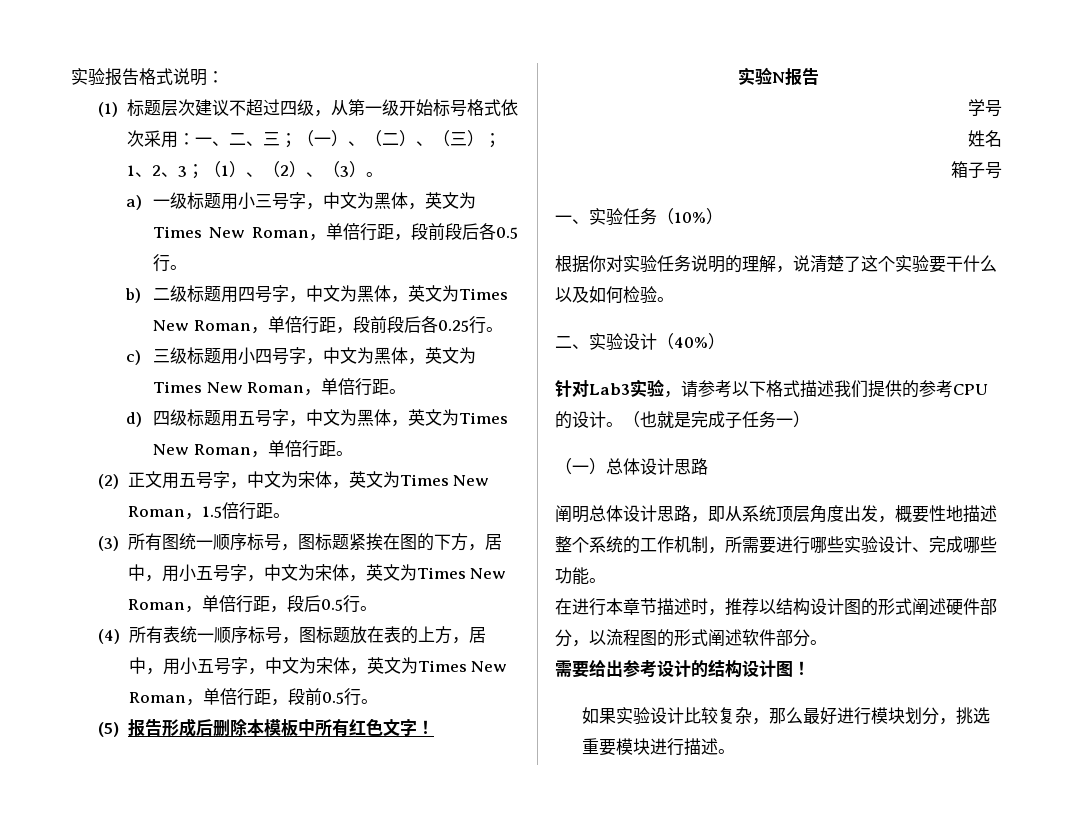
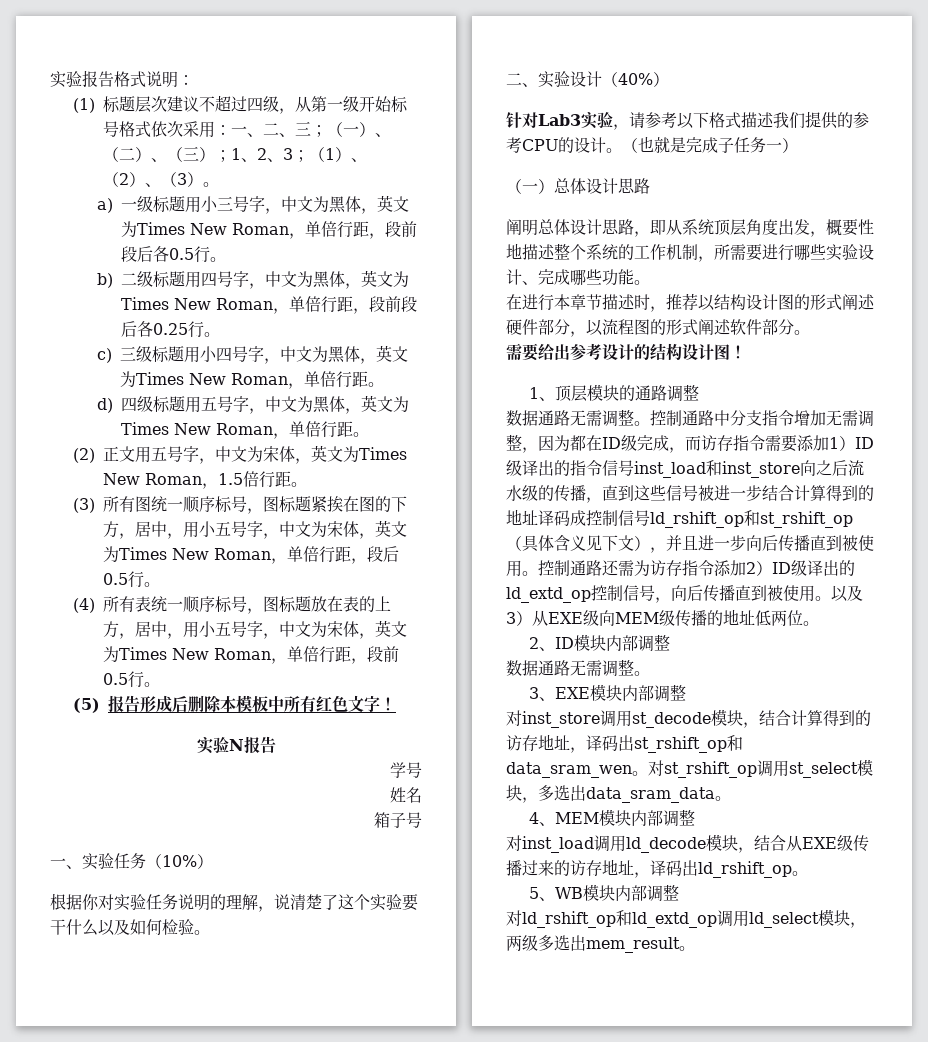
[582,707,991,725] [582,738,719,756] 如果实验设计比较复杂，那么最好进行模块划分，挑选重要模块进行描述 -> [529,384,700,402] [506,409,874,427] [506,434,874,453] [506,460,864,478] [506,485,874,503] [506,509,853,528] [506,535,874,553] [506,560,855,577] [506,585,863,603] [506,609,819,627] [529,634,671,652] [506,659,650,677] [529,684,687,702] [506,709,871,728] [506,734,743,753] [506,759,873,778] [506,785,731,803] [529,809,696,827] [506,834,869,853] [506,859,808,878] [529,884,680,902] [506,909,866,928] [506,935,680,953] 1、顶层模块的通路调整 // 数据通路无需调整。控制通路中分支指令增加无需调整，因为都在ID级完成，而访存指令需要添加1）ID级译出的指令信号inst_load和inst_store向之后流水级的传播，直到这些信号被进一步结合计算得到的地址译码成控制信号ld_rshift_op和st_rshift_op（具体含义见下文），并且进一步向后传播直到被使用。控制通路还需为访存指令添加2）ID级译出的ld_extd_op控制信号，向后传播直到被使用。以及3）从EXE级向MEM级传播的地址低两位。 // 2、ID模块内部调整 // 数据通路无需调整。 // 3、EXE模块内部调整 // 对inst_store调用st_decode模块，结合计算得到的访存地址，译码出st_rshift_op和data_sram_wen。对st_rshift_op调用st_select模块，多选出data_sram_data。 // 4、MEM模块内部调整 // 对inst_load调用ld_decode模块，结合从EXE级传播过来的访存地址，译码出ld_rshift_op。 // 5、WB模块内部调整 // 对ld_rshift_op和ld_extd_op调用ld_select模块，两级多选出mem_result

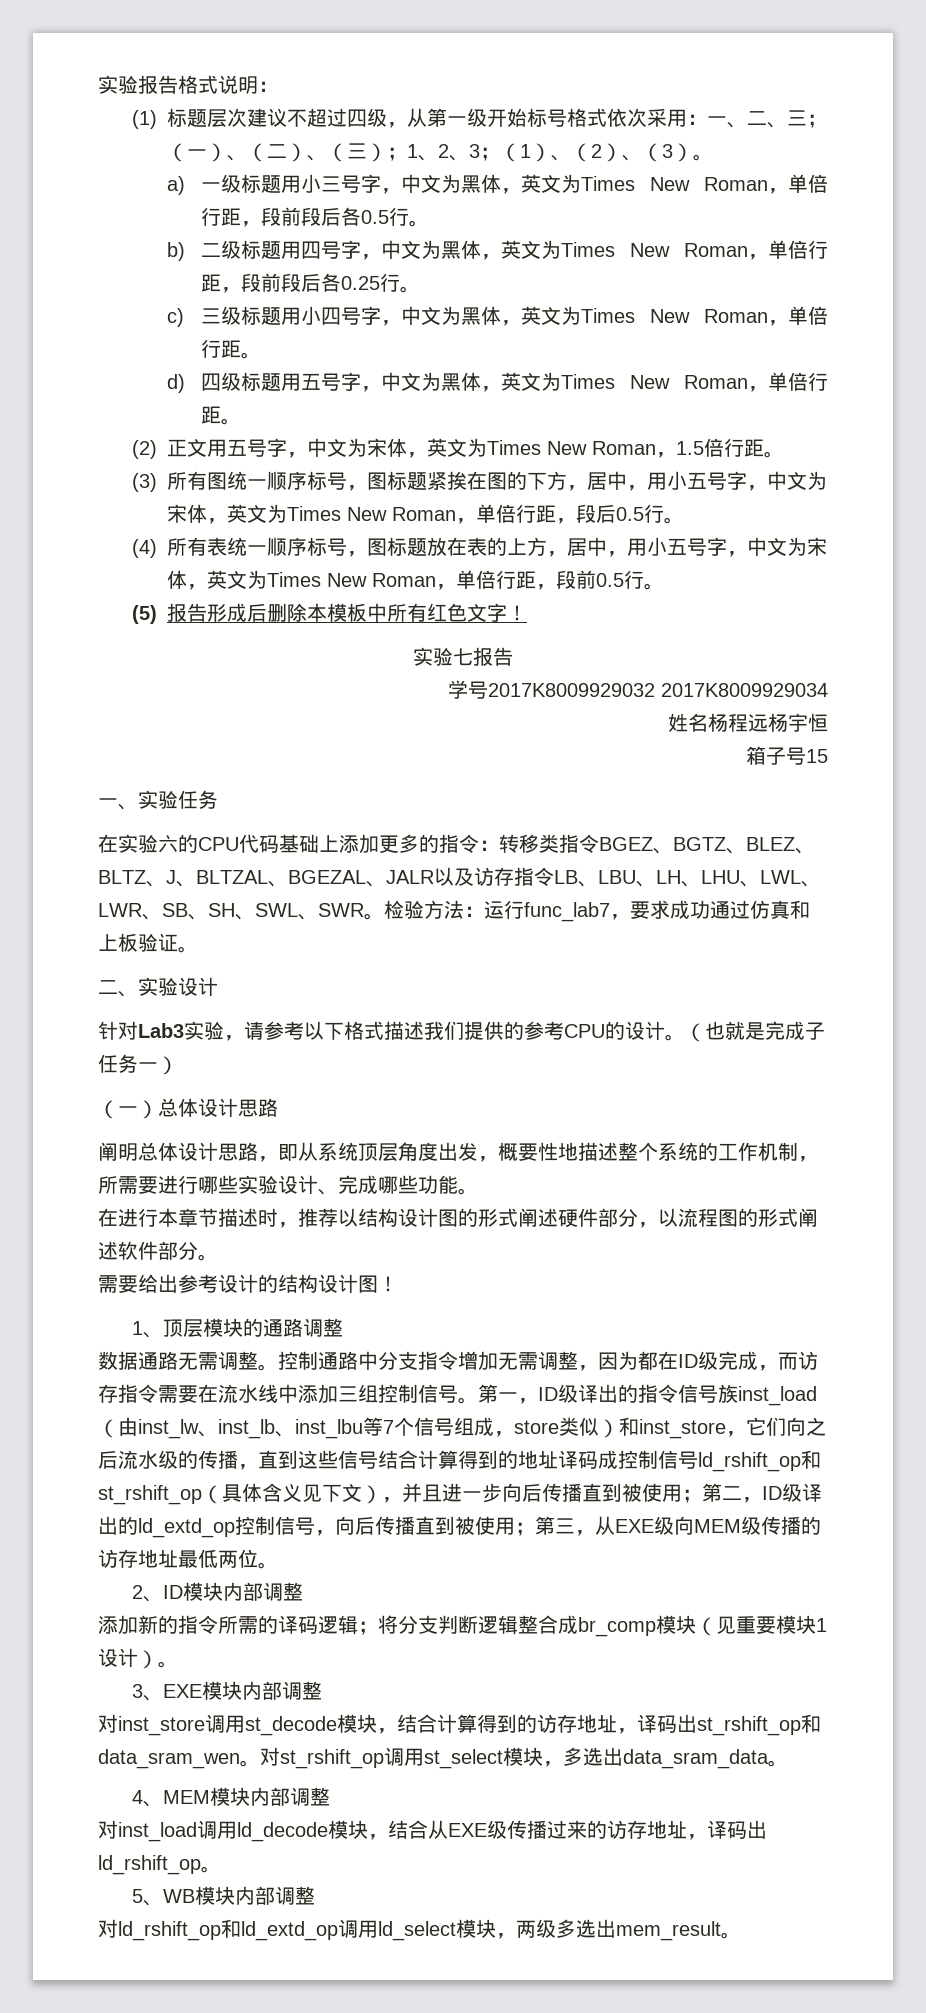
[228,739,244,751] N -> [453,648,473,666] 七
(422, 770) none -> [488,683,828,697] 2017K8009929032 2017K8009929034
(422, 795) none -> [708,713,828,732] 杨程远杨宇恒
(422, 820) none -> [806,749,828,763] 15
[146,854,213,869] [50,893,418,912] [50,919,194,936] （10%） // 根据你对实验任务说明的理解，说清楚了这个实验要干什么以及如何检验 -> [98,834,815,854] [98,867,821,887] [98,900,810,922] [98,933,178,952] // 在实验六的CPU代码基础上添加更多的指令：转移类指令BGEZ、BGTZ、BLEZ、BLTZ、J、BLTZAL、BGEZAL、JALR以及访存指令LB、LBU、LH、LHU、LWL、LWR、SB、SH、SWL、SWR。检验方法：运行func_lab7，要求成功通过仿真和上板验证
[602,72,669,87] （40%） -> (218, 986) none
[797,435,855,451] 添加1） -> [198,1384,538,1404] 在流水线中添加三组控制信号。第一，
[634,460,800,478] inst_load和inst_store -> [718,1384,817,1406] [98,1417,786,1439] 族inst_load（由inst_lw、inst_lb、inst_lbu等7个信号组成，store类似）和inst_store，它们
[698,485,762,501] 被进一步 -> (378, 1460) none
[522,560,772,576] 。控制通路还需为访存指令添加2） -> [682,1483,762,1503] ；第二，
[815,585,863,602] [506,611,532,626] 。以及3） -> [515,1516,595,1536] ；第三，
[723,609,755,625] 地址 -> [98,1549,198,1568] 访存地址最
[506,659,634,677] 数据通路无需调整 -> [98,1615,827,1637] [98,1648,158,1669] 添加新的指令所需的译码逻辑；将分支判断逻辑整合成br_comp模块（见重要模块1设计）

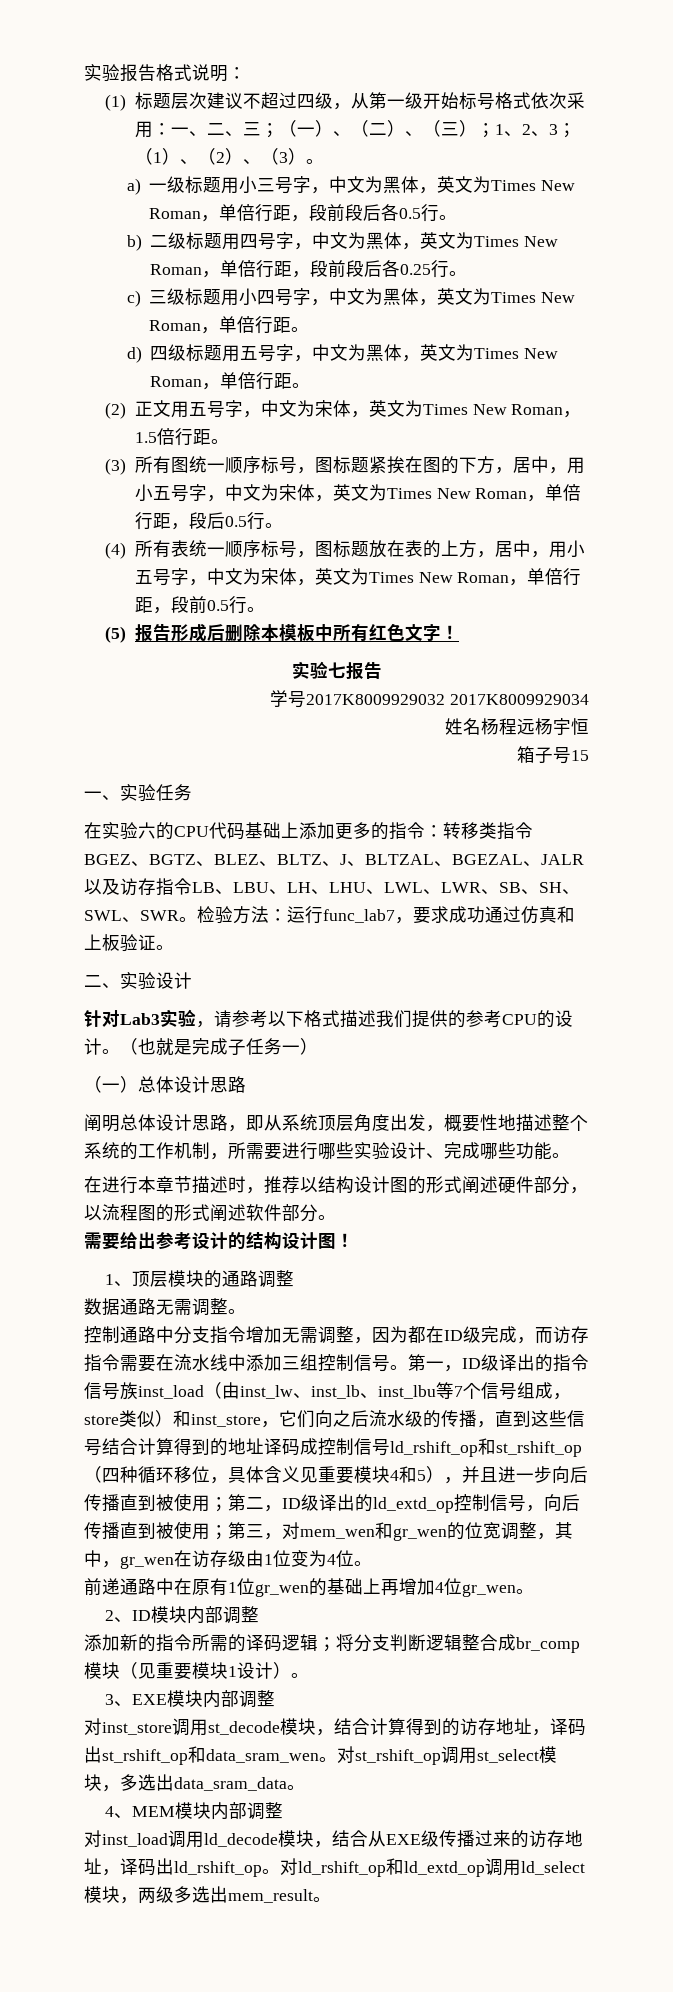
(278, 1367) none -> (246, 1311) //
[222,1483,362,1502] 具体含义见下文 -> [102,1466,426,1484] 四种循环移位，具体含义见重要模块4和5
[595,1516,821,1535] [98,1549,258,1568] 从EXE级向MEM级传播的访存地址最低两位 -> [282,1522,573,1541] [84,1550,372,1569] [84,1578,516,1597] 对mem_wen和gr_wen的位宽调整，其中，gr_wen在访存级由1位变为4位。 // 前递通路中在原有1位gr_wen的基础上再增加4位gr_wen
[132,1886,316,1906] // 5、WB模块内部调整 // -> (280, 1871) none

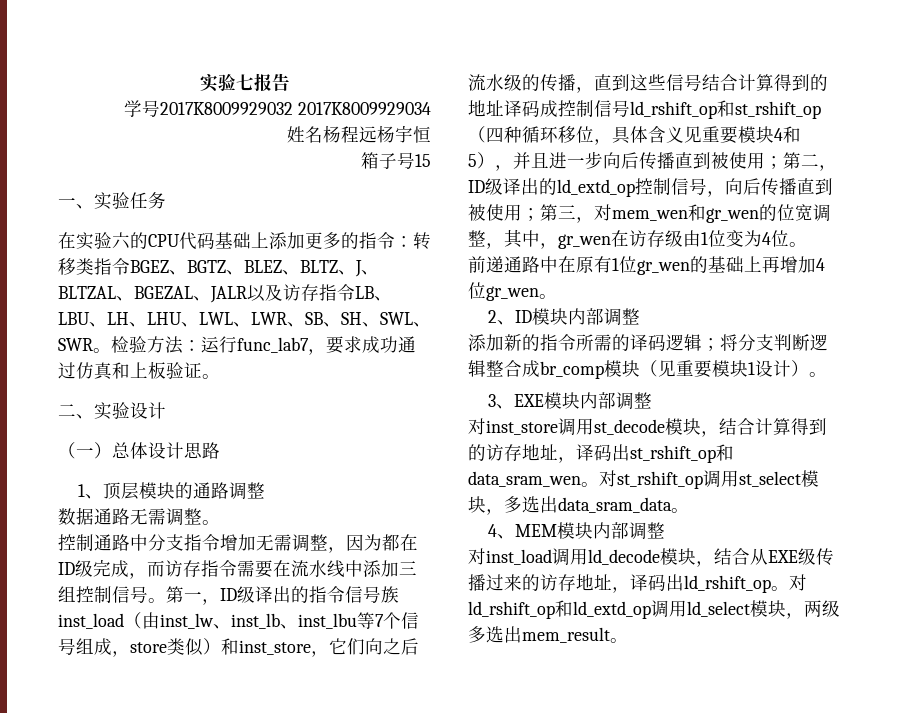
[84,64,246,82] [105,92,586,111] [135,120,577,138] [135,148,325,165] [126,176,576,195] [149,204,458,222] [126,232,559,251] [150,260,468,278] [126,288,576,307] [149,316,310,334] [126,344,559,363] [150,372,311,390] [105,400,582,419] [135,428,230,446] [105,456,586,475] [135,484,582,502] [135,512,284,530] [105,540,586,559] [135,568,582,586] [135,596,266,614] [105,623,460,643] [291,661,328,679] 实验报告格式说明： // (1)标题层次建议不超过四级，从第一级开始标号格式依次采用：一、二、三；（一）、（二）、（三）；1、2、3；（1）、（2）、（3）。 // a)一级标题用小三号字，中文为黑体，英文为Times New Roman，单倍行距，段前段后各0.5行。 // b)二级标题用四号字，中文为黑体，英文为Times New Roman，单倍行距，段前段后各0.25行。 // c)三级标题用小四号字，中文为黑体，英文为Times New Roman，单倍行距。 // d)四级标题用五号字，中文为黑体，英文为Times New Roman，单倍行距。 // (2)正文用五号字，中文为宋体，英文为Times New Roman，1.5倍行距。 // (3)所有图统一顺序标号，图标题紧挨在图的下方，居中，用小五号字，中文为宋体，英文为Times New Roman，单倍行距，段后0.5行。 // (4)所有表统一顺序标号，图标题放在表的上方，居中，用小五号字，中文为宋体，英文为Times New Roman，单倍行距，段前0.5行。 // (5)报告形成后删除本模板中所有红色文字！ // 实验 -> [199,74,236,92] 实验
[84,1009,573,1028] [84,1038,318,1056] // 针对Lab3实验，请参考以下格式描述我们提供的参考CPU的设计。（也就是完成子任务一） -> (166, 410) none
[84,1114,588,1132] [84,1142,570,1160] [84,1176,588,1194] [84,1204,336,1222] [84,1231,354,1250] // 阐明总体设计思路，即从系统顶层角度出发，概要性地描述整个系统的工作机制，所需要进行哪些实验设计、完成哪些功能。 // 在进行本章节描述时，推荐以结构设计图的形式阐述硬件部分，以流程图的形式阐述软件部分。 // 需要给出参考设计的结构设计图！ -> (220, 450) none

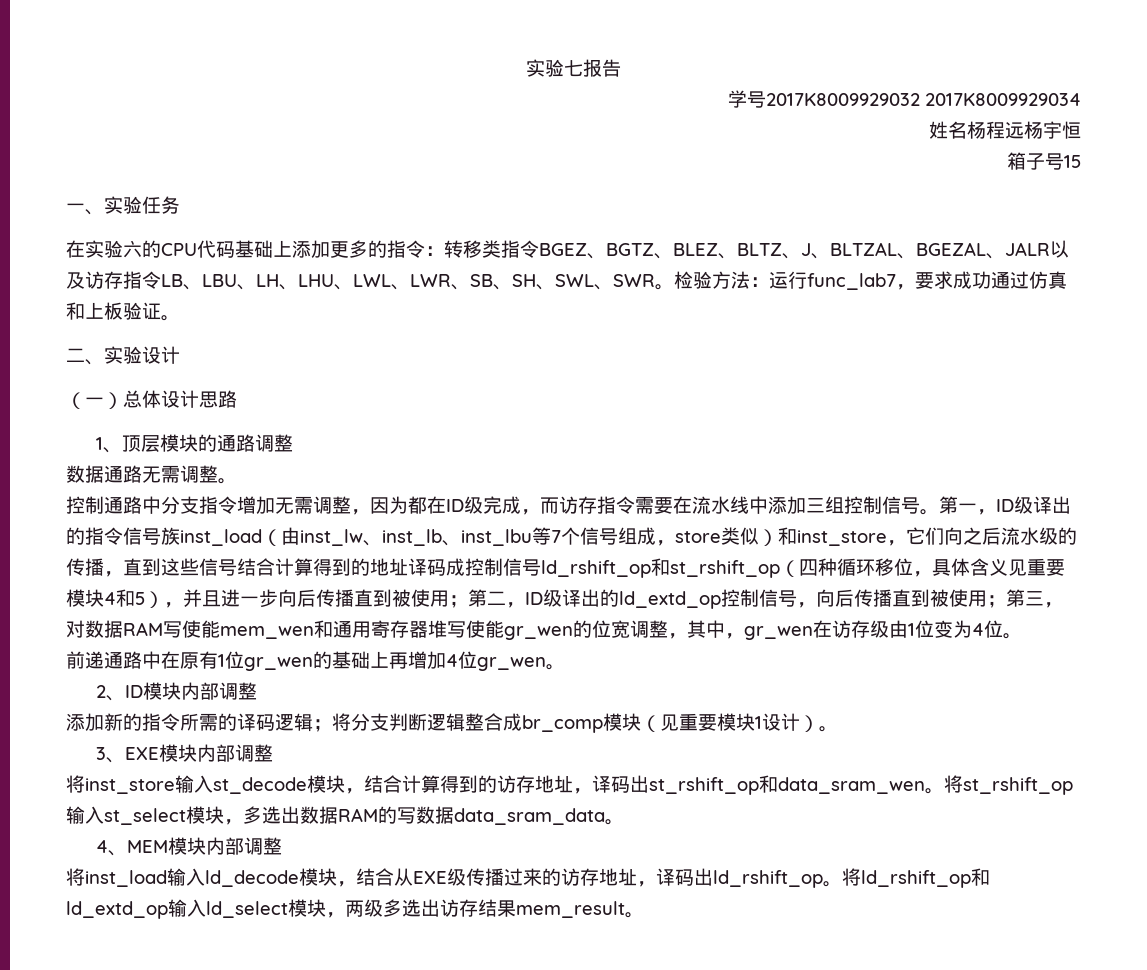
[612,204,706,221] mem_wen和 -> [85,620,504,639] 数据RAM写使能mem_wen和通用寄存器堆写使能
[468,418,594,436] 对inst_store调用 -> [66,775,213,794] 将inst_store输入
[599,470,739,489] 对st_rshift_op调用 -> [944,775,1073,795] [66,806,104,824] 将st_rshift_op输入
(558, 504) none -> [300,806,454,824] 数据RAM的写数据
[468,548,588,566] 对inst_load调用 -> [66,868,205,887] 将inst_load输入
[789,574,807,591] 对 -> [842,868,861,886] 将
[651,600,687,618] 调用 -> [168,899,206,917] 输入
(522, 634) none -> [440,899,516,917] 访存结果

